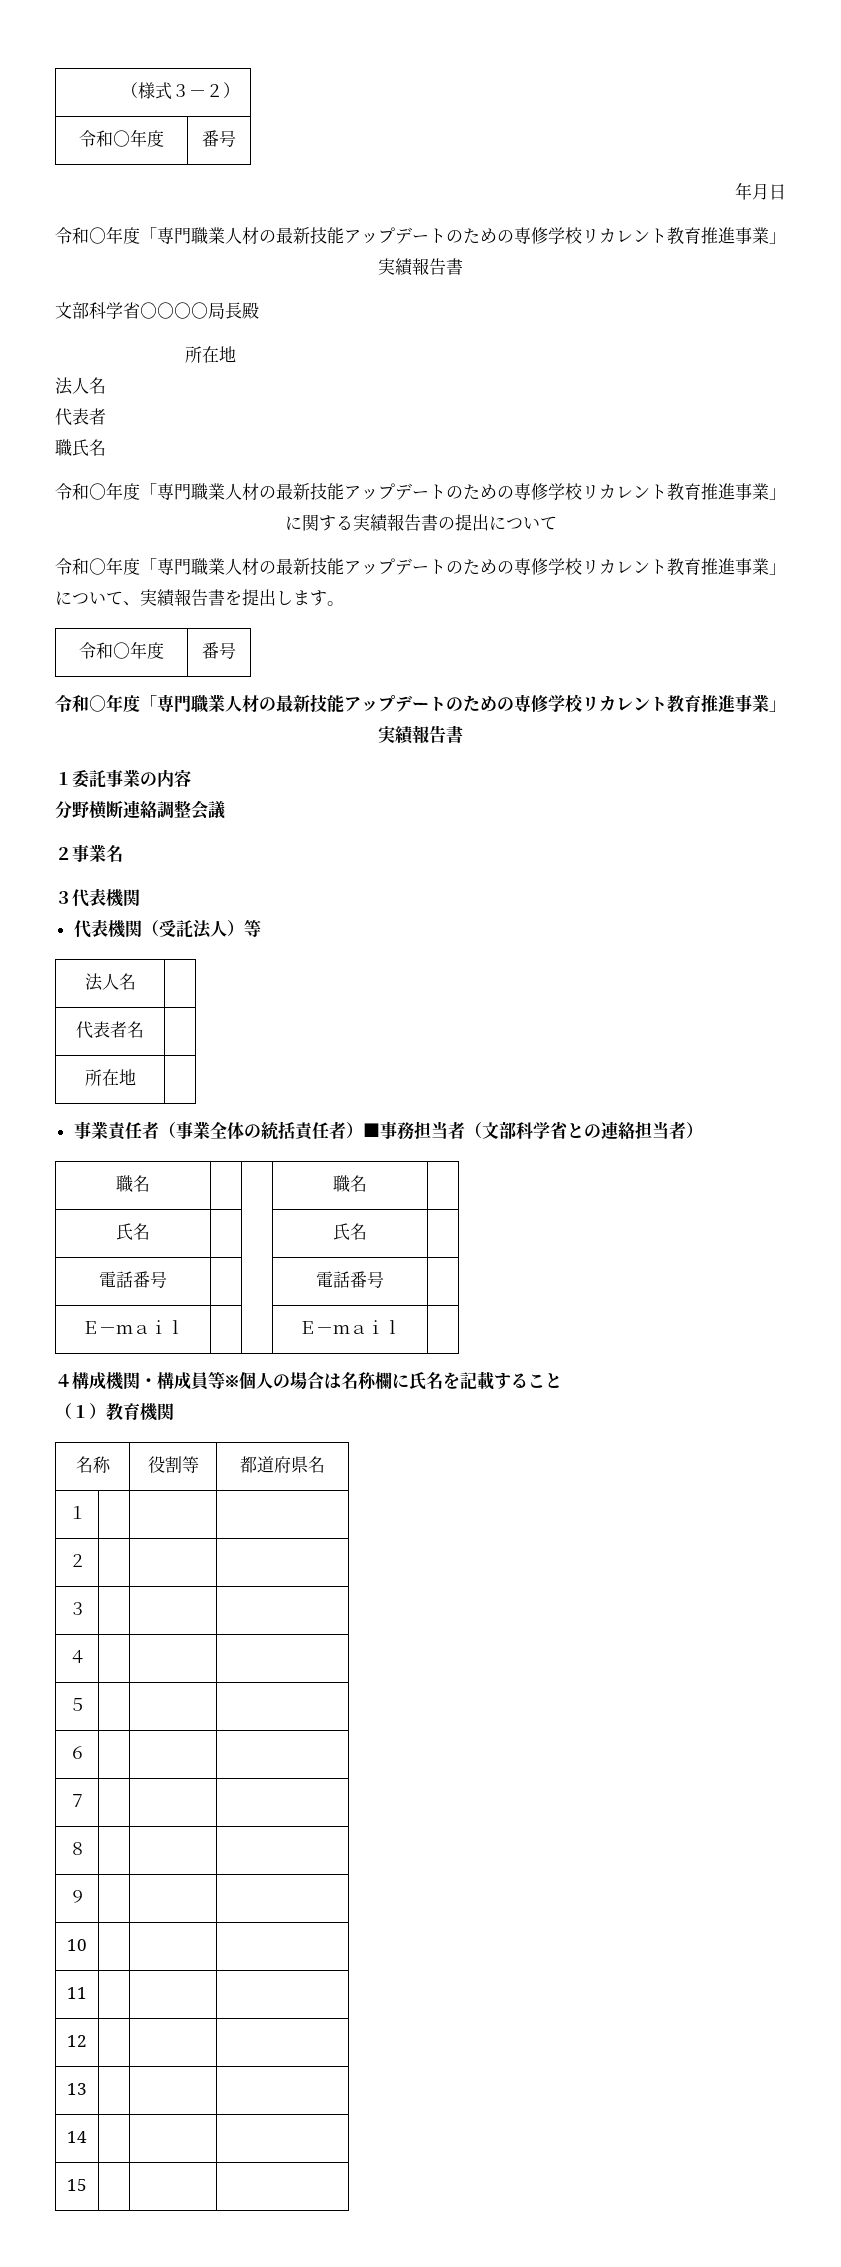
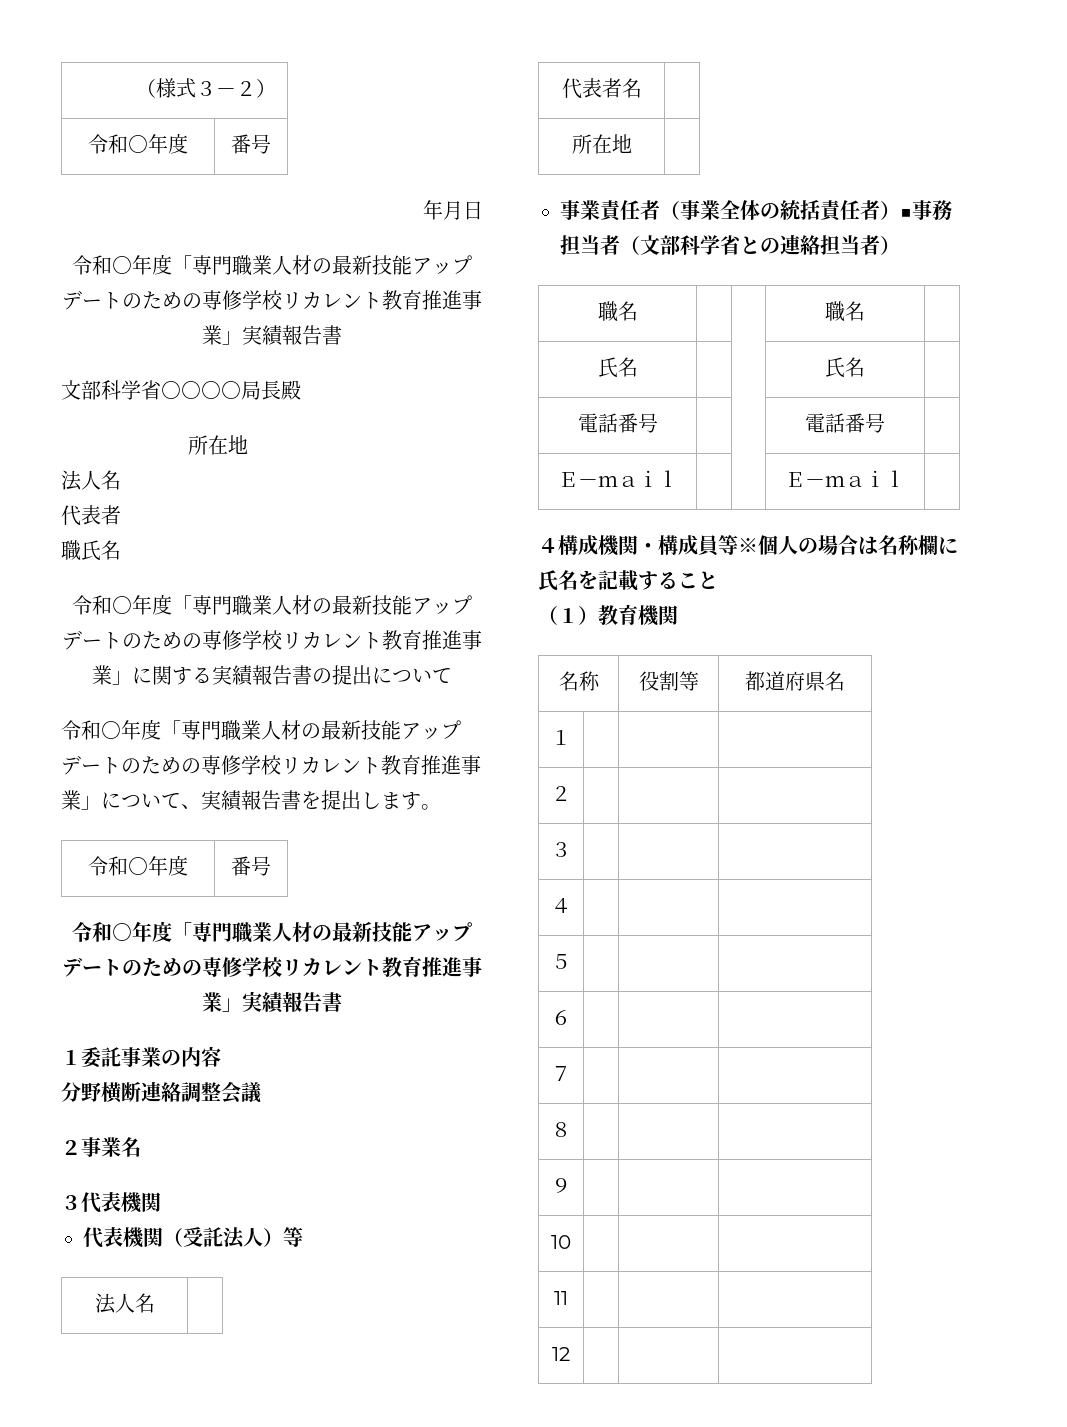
[67,2083,87,2095] [67,2131,87,2143] [67,2179,87,2191] // 13 | | | // 14 | | | // 15 | | | -> (570, 1354) none

